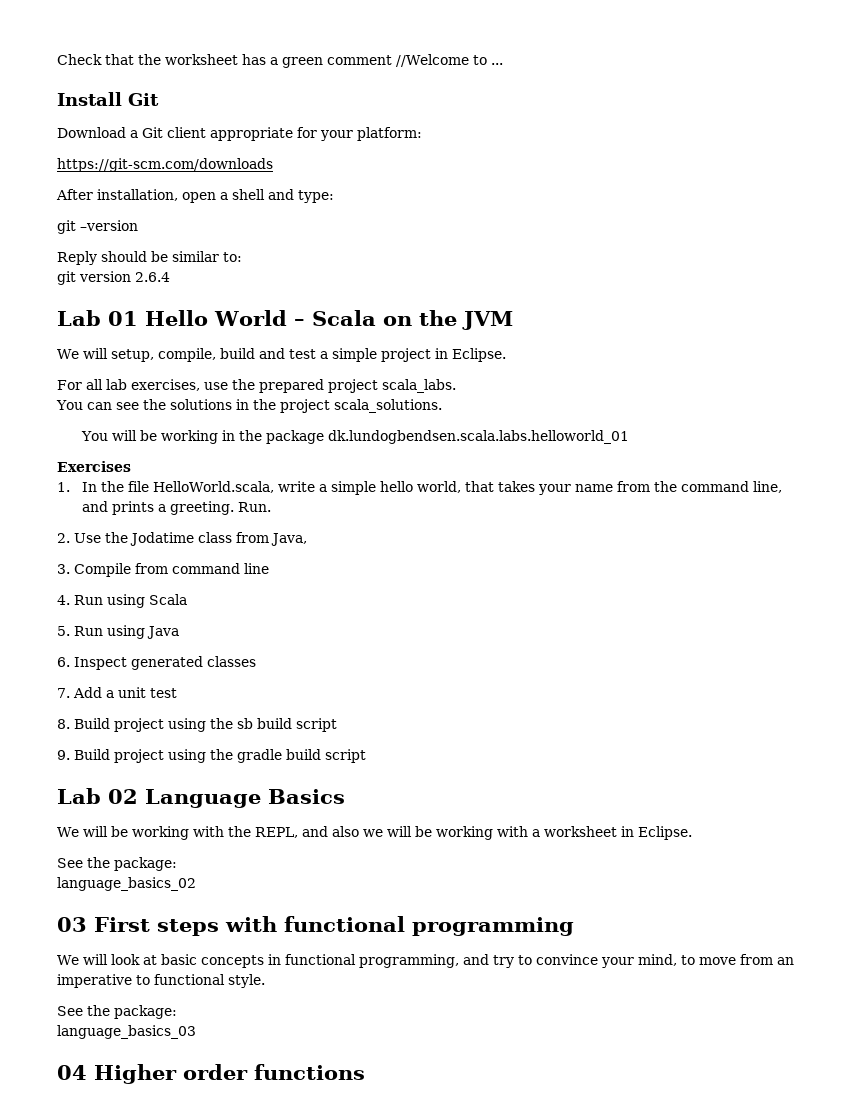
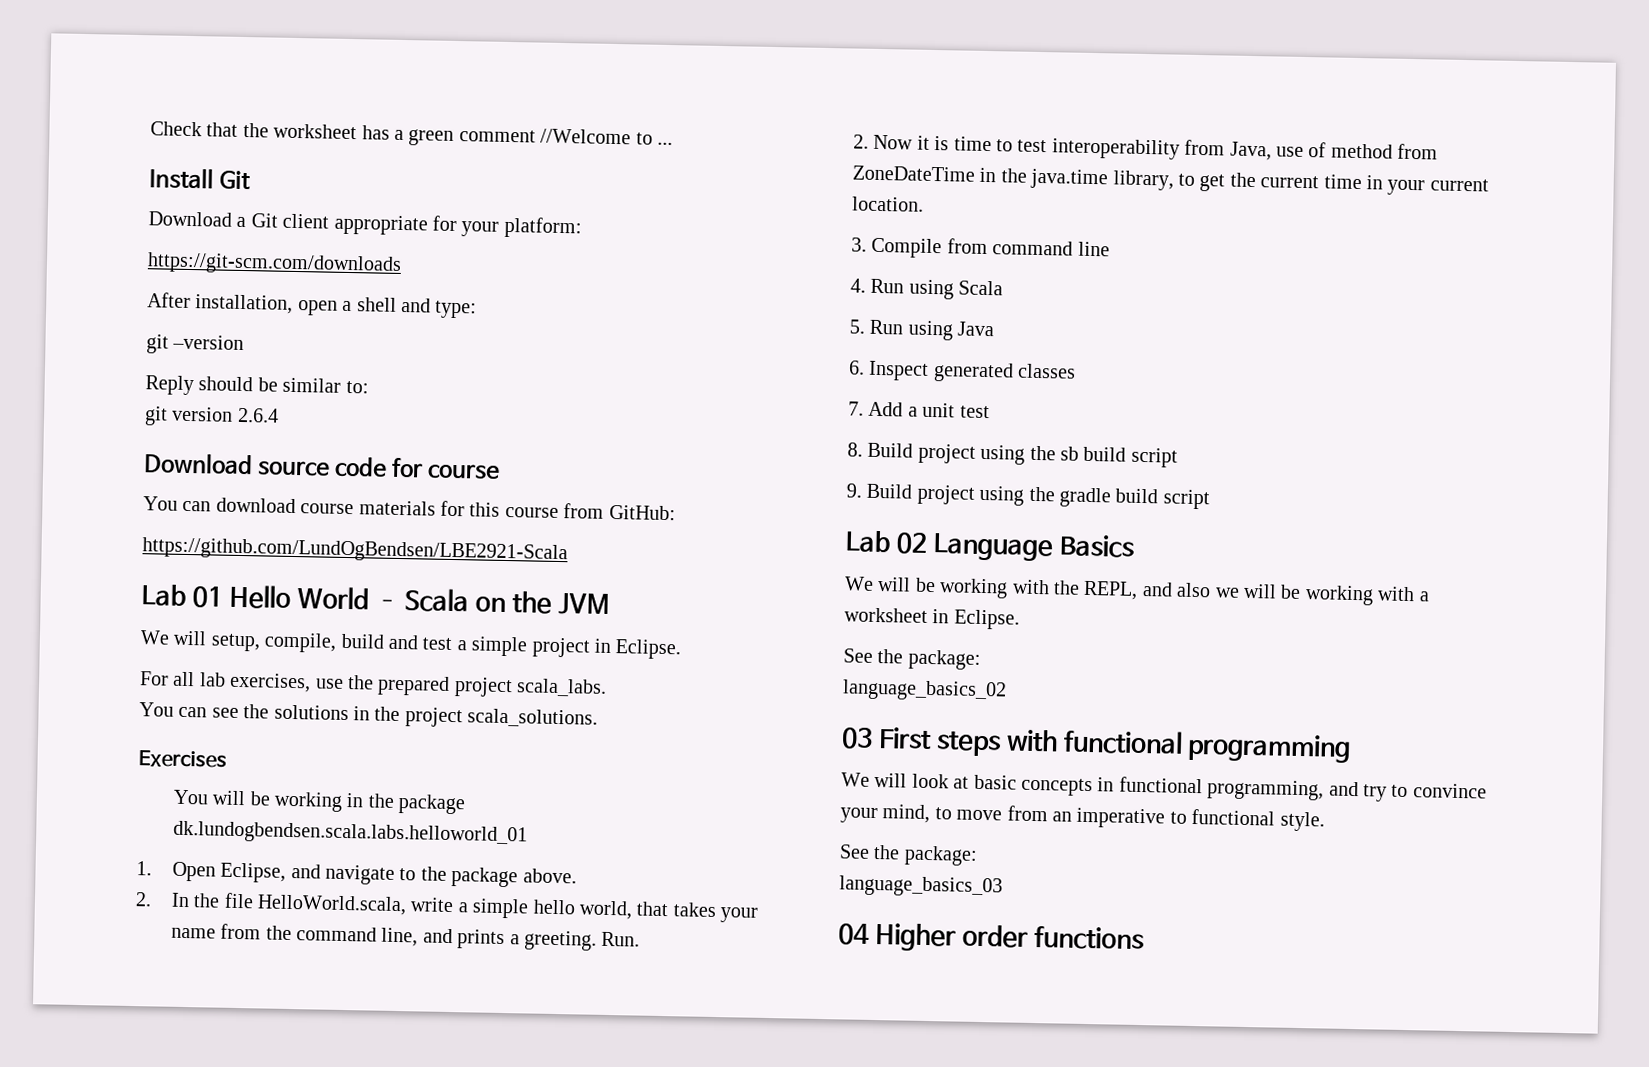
(170, 277) none -> [144,452,501,480] [143,496,676,521] [142,537,568,565] // Download source code for course // You can download course materials for this course from GitHub: // https://github.com/LundOgBendsen/LBE2921-Scala
(442, 406) none -> [138,750,227,768] // Exercises
[57,461,131,472] [57,482,70,492] Exercises // 1. -> [136,861,577,888] [135,892,152,907] 1. Open Eclipse, and navigate to the package above. // 2.
[74,532,307,546] Use the Jodatime class from Java, -> [873,134,1439,161] [852,165,1489,196] [852,196,924,212] Now it is time to test interoperability from Java, use of method from ZoneDateTime in the java.time library, to get the current time in your current location.

